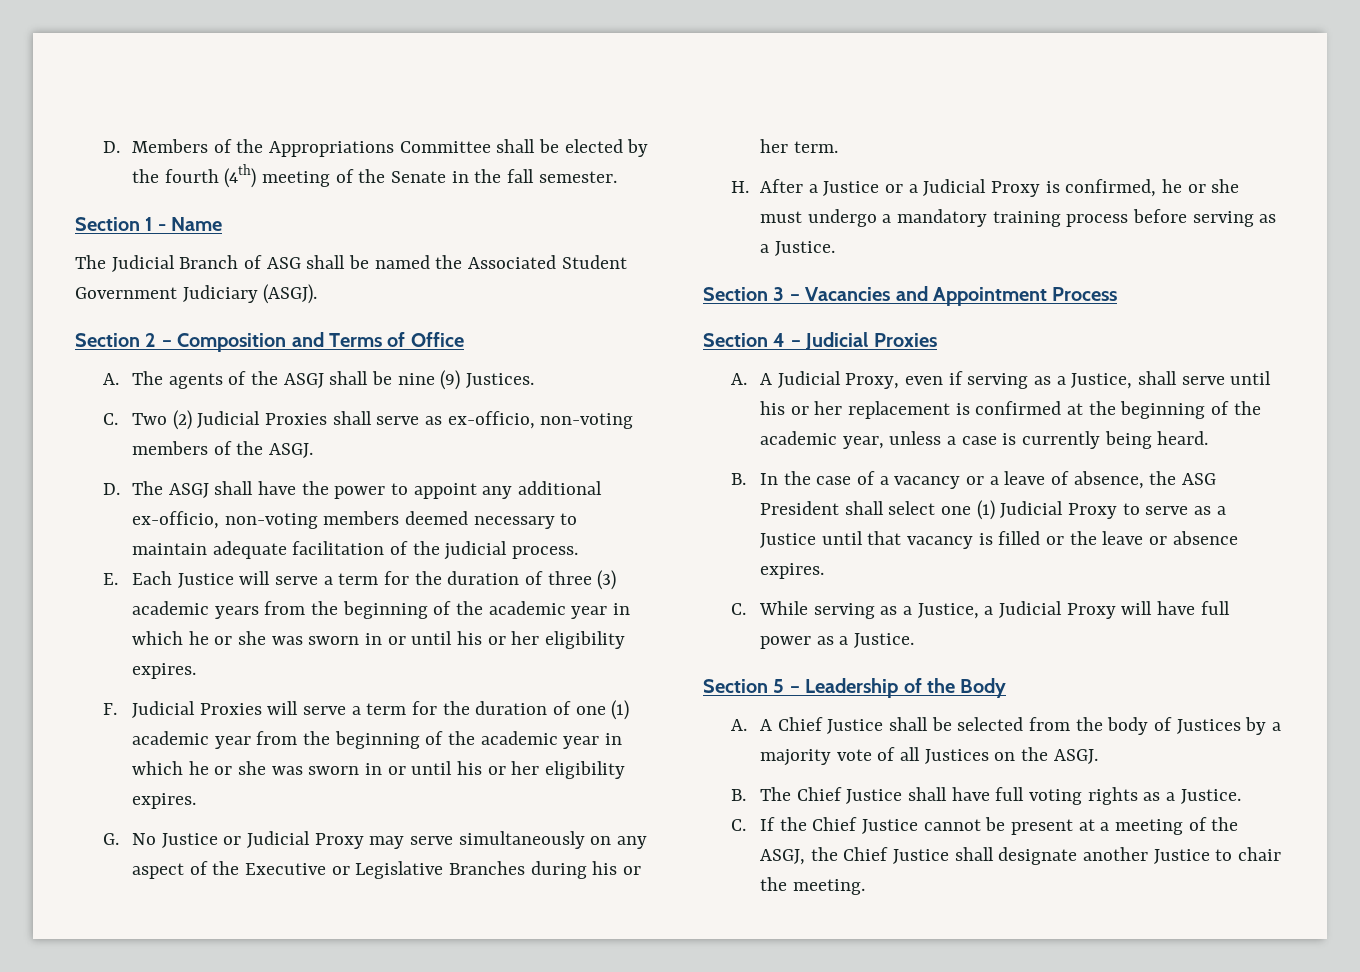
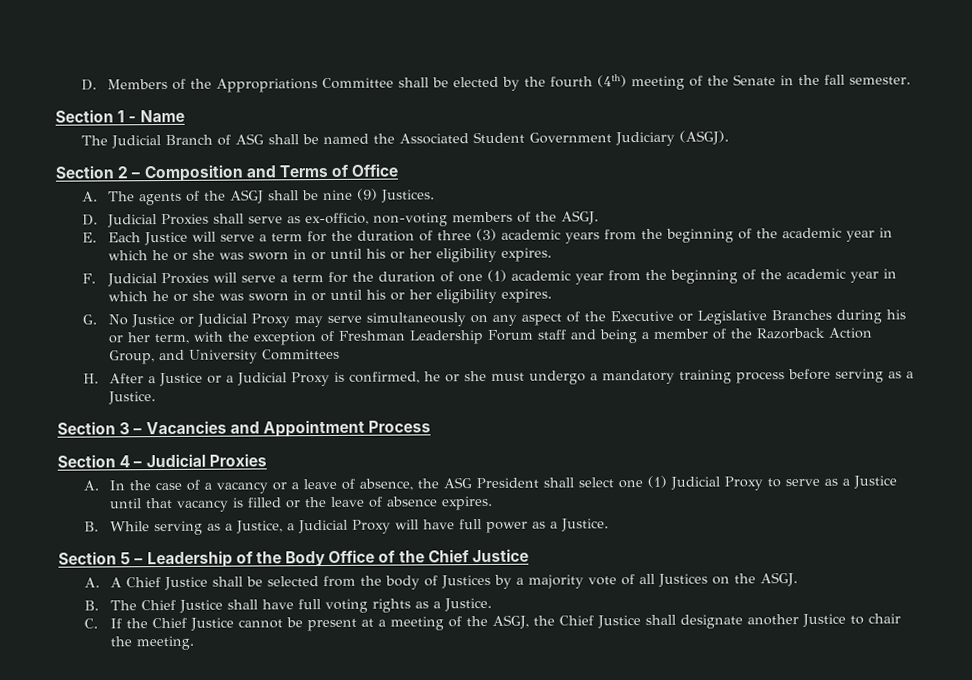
[103,410,192,430] C. Two (2) -> [82,214,99,226] D.
[103,481,602,499] [131,511,578,529] [131,541,578,560] // D. The ASGJ shall have the power to appoint any additional ex-officio, non-voting members deemed necessary to maintain adequate facilitation of the judicial process. -> (600, 217) none
[793,141,838,153] term. -> [154,327,873,346] [109,348,341,365] term, with the exception of Freshman Leadership Forum staff and being a member of the Razorback Action Group, and University Committees
[759,371,1272,389] [759,401,1261,419] [759,431,1209,449] [731,473,747,485] A Judicial Proxy, even if serving as a Justice, shall serve until his or her replacement is confirmed at the beginning of the academic year, unless a case is currently being heard. // B. -> (100, 485) none
[1148,536,1167,545] or -> [368,496,384,508] of
[731,603,747,615] C. -> [84,521,100,532] B.
(1007, 688) none -> [328,548,530,563] Office of the Chief Justice

